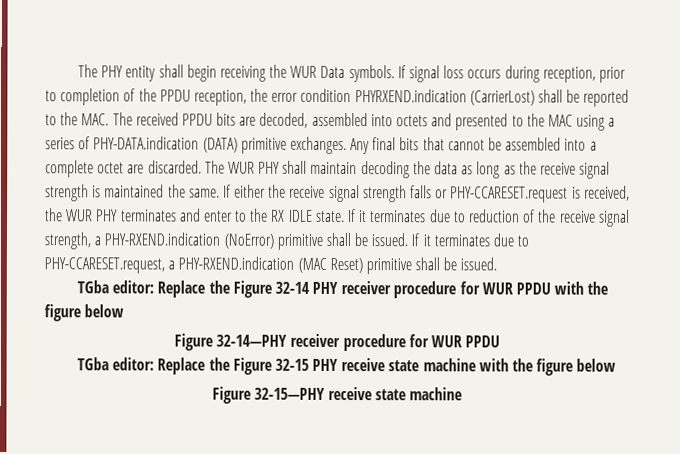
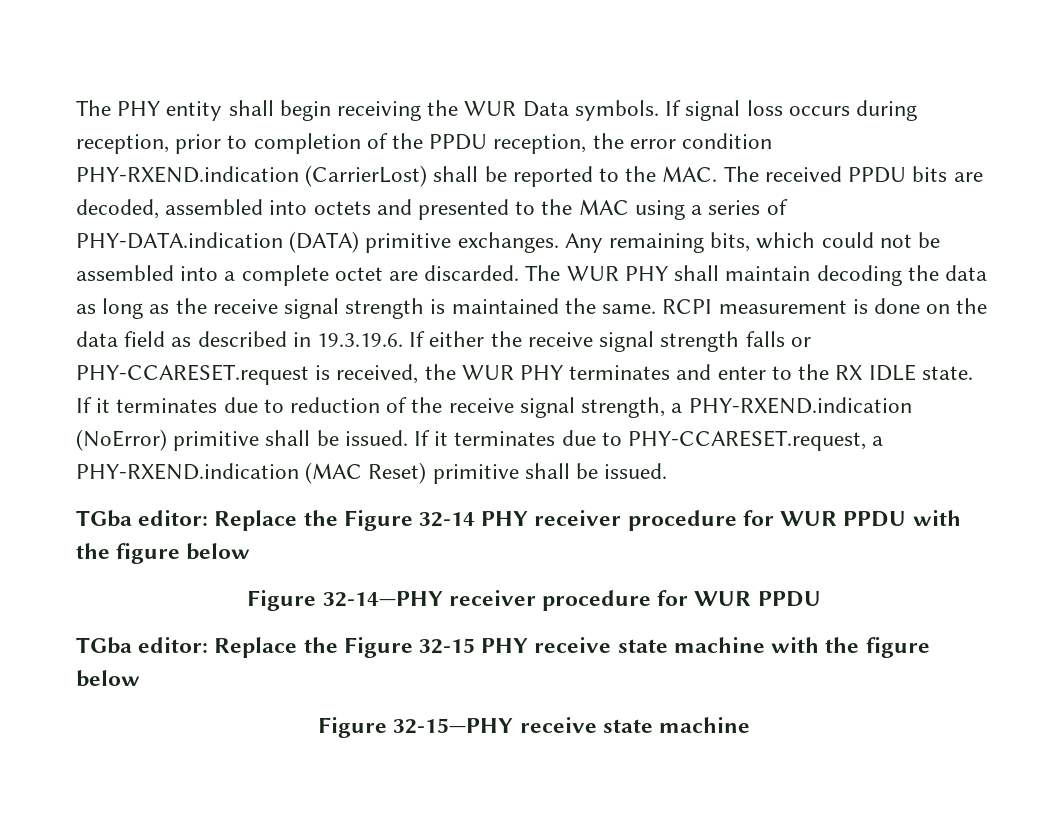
[354,89,467,103] PHYRXEND.indication -> [76,166,299,183] PHY-RXEND.indication
[372,137,485,151] final bits that cannot -> [609,232,912,253] remaining bits, which could not
(220, 193) none -> [662,298,988,314] [76,331,404,347] RCPI measurement is done on the data field as described in 19.3.19.6.

